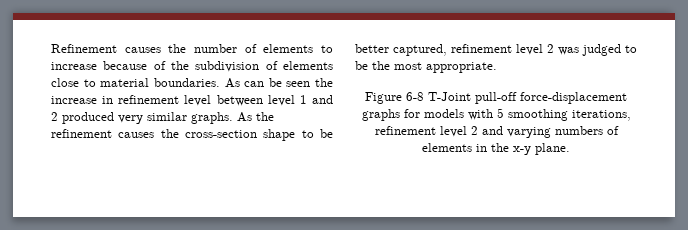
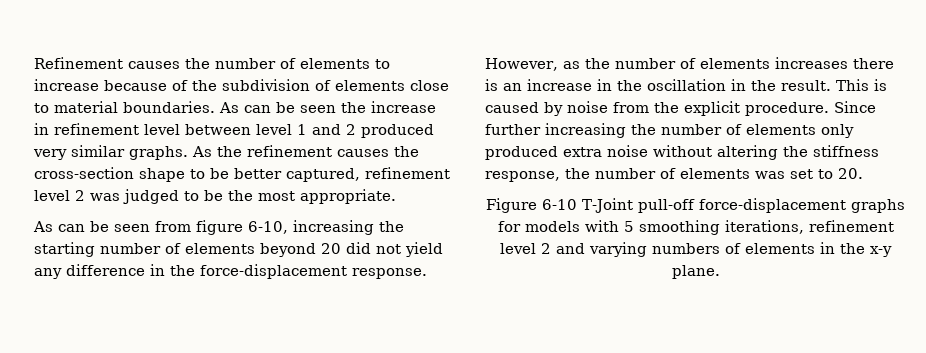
(497, 67) none -> [33,220,404,235] [34,242,443,257] [34,264,427,279] [485,57,894,71] [485,79,887,91] [485,101,876,116] [485,123,854,138] [485,145,879,160] [485,168,863,182] // As can be seen from figure 6-10, increasing the starting number of elements beyond 20 did not yield any difference in the force-displacement response. However, as the number of elements increases there is an increase in the oscillation in the result. This is caused by noise from the explicit procedure. Since further increasing the number of elements only produced extra noise without altering the stiffness response, the number of elements was set to 20.
[406,92,424,101] 6-8 -> [542,199,578,210] 6-10

